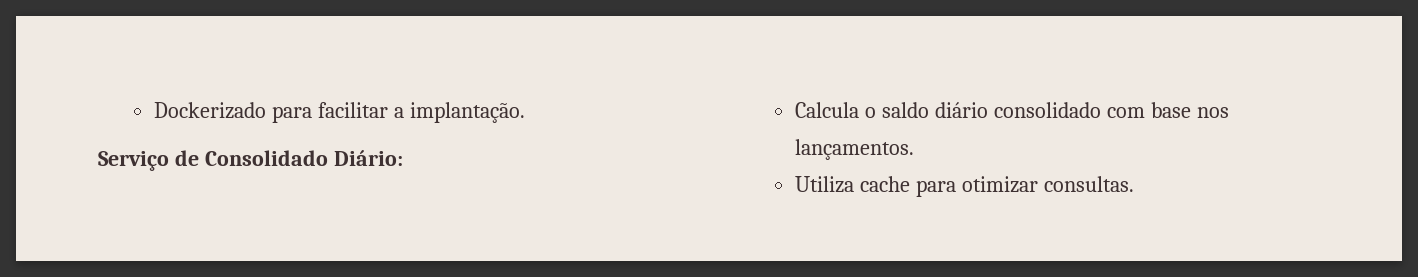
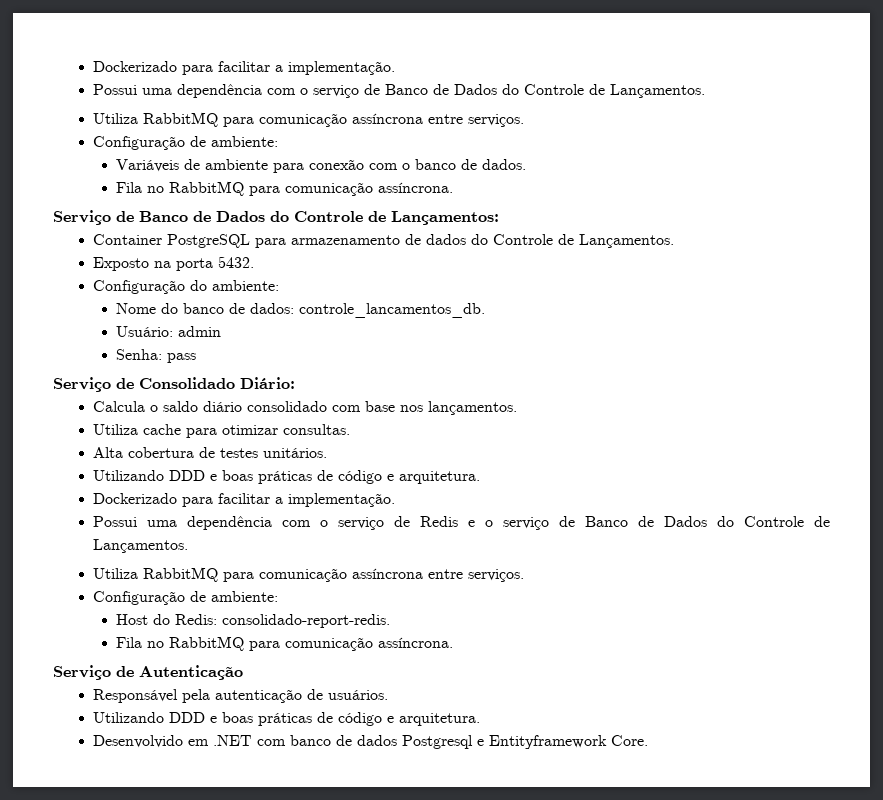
[154,102,525,123] Dockerizado para facilitar a implantação. -> [93,61,396,75] [93,84,706,98] [93,112,525,127] [93,136,279,150] [115,159,526,173] [115,181,453,196] [53,210,499,225] [93,234,675,248] [93,256,255,271] [93,280,280,294] [115,303,485,318] [115,326,221,337] [115,349,196,363] Dockerizado para facilitar a implementação. // Possui uma dependência com o serviço de Banco de Dados do Controle de Lançamentos. // Utiliza RabbitMQ para comunicação assíncrona entre serviços. // Configuração de ambiente: // Variáveis de ambiente para conexão com o banco de dados. // Fila no RabbitMQ para comunicação assíncrona. // Serviço de Banco de Dados do Controle de Lançamentos: // Container PostgreSQL para armazenamento de dados do Controle de Lançamentos. // Exposto na porta 5432. // Configuração do ambiente: // Nome do banco de dados: controle_lancamentos_db. // Usuário: admin // Senha: pass
(1134, 184) none -> [93,447,328,458] [93,470,481,484] [93,493,396,507] [93,516,830,530] [93,539,189,553] [93,567,525,582] [93,591,279,605] [115,614,390,628] [115,636,453,651] [53,665,243,680] [93,689,389,703] [93,712,481,726] [93,735,649,749] // Alta cobertura de testes unitários. // Utilizando DDD e boas práticas de código e arquitetura. // Dockerizado para facilitar a implementação. // Possui uma dependência com o serviço de Redis e o serviço de Banco de Dados do Controle de Lançamentos. // Utiliza RabbitMQ para comunicação assíncrona entre serviços. // Configuração de ambiente: // Host do Redis: consolidado-report-redis. // Fila no RabbitMQ para comunicação assíncrona. // Serviço de Autenticação // Responsável pela autenticação de usuários. // Utilizando DDD e boas práticas de código e arquitetura. // Desenvolvido em .NET com banco de dados Postgresql e Entityframework Core.

